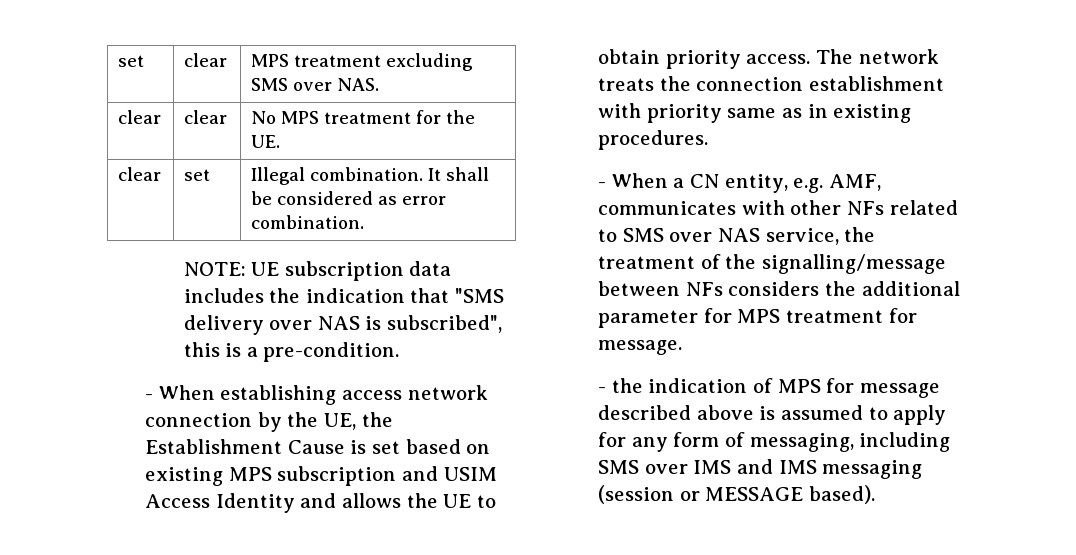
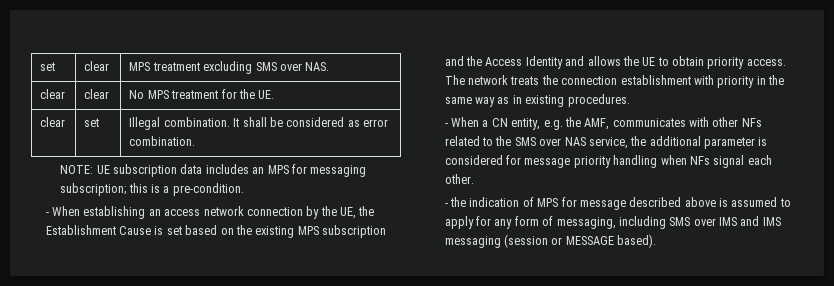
[269,288,504,303] [183,315,502,335] the indication that "SMS delivery over NAS is subscribed", -> [252,164,367,177] [60,183,127,196] an MPS for messaging subscription;
(337, 395) none -> [148,209,161,216] an
(491, 449) none -> [235,225,252,235] the
[443,467,497,481] USIM -> [466,56,483,66] the
[727,108,777,118] same -> [756,75,785,85] [444,97,496,107] in the same way
(824, 185) none -> [564,117,581,127] the
(618, 235) none -> [495,136,512,146] the
[598,254,946,274] [598,281,960,296] [598,308,917,328] [598,340,683,355] treatment of the signalling/message between NFs considers the additional parameter for MPS treatment for message. -> [649,136,768,149] [444,155,772,168] [444,174,474,184] additional parameter is considered for message priority handling when NFs signal each other.

